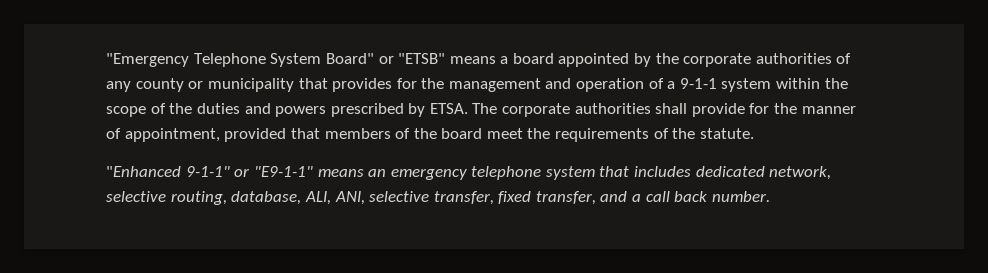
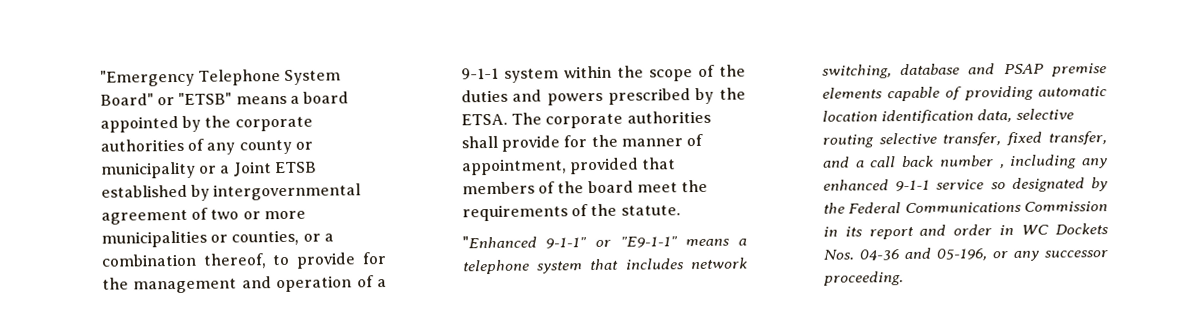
[298,78,393,92] that provides -> [199,161,318,177] [100,183,362,201] [100,207,307,225] [100,229,335,248] [100,252,357,269] or a Joint ETSB established by intergovernmental agreement of two or more municipalities or counties, or a combination thereof, to provide
(426, 110) none -> [719,87,746,100] the
[368,168,467,180] an emergency -> [738,238,747,246] a
[695,166,832,180] [106,191,365,205] dedicated network, selective routing, database, ALI, ANI, -> [690,257,748,270] [821,63,1107,79] [821,85,1107,102] [821,108,1074,125] [821,134,874,148] network switching, database and PSAP premise elements capable of providing automatic location identification data, selective routing
[711,191,770,202] number. -> [938,154,1108,170] [822,177,1108,193] [822,201,1108,214] [822,223,1109,240] [822,247,1108,261] [822,271,904,286] number , including any enhanced 9-1-1 service so designated by the Federal Communications Commission in its report and order in WC Dockets Nos. 04-36 and 05-196, or any successor proceeding.

